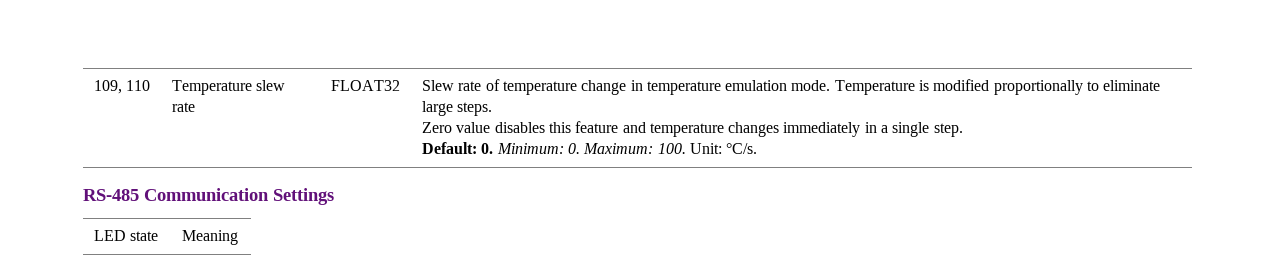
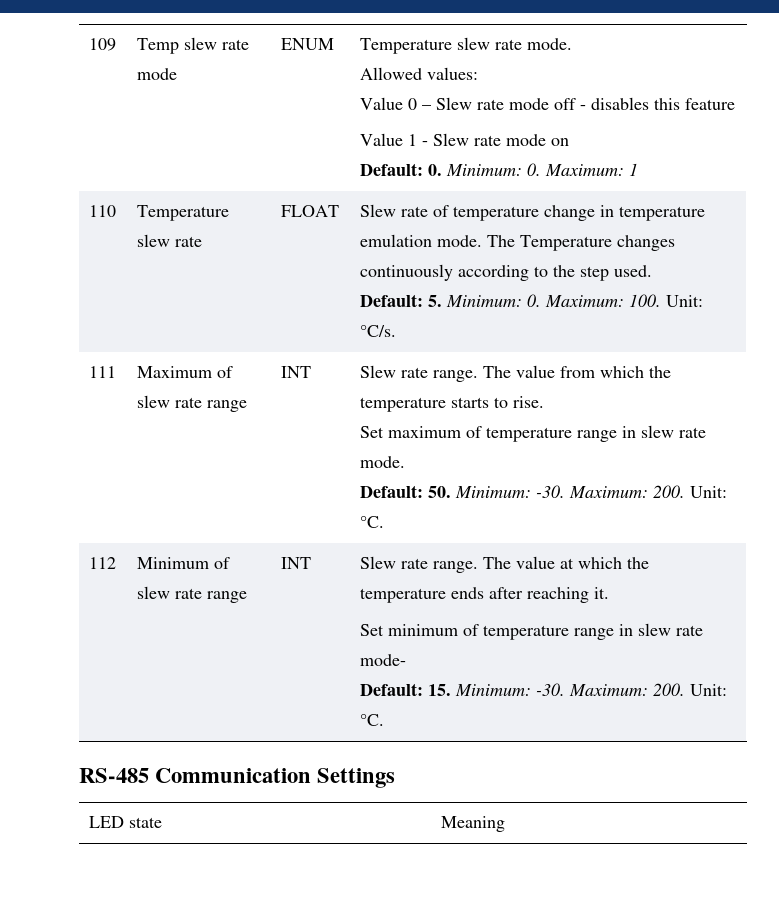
[93,80,122,94] 109, -> [89,38,117,51] [137,37,250,54] [137,68,178,80] [281,38,335,50] [360,37,573,54] [360,67,479,80] [360,97,736,110] [360,133,570,146] [360,163,639,176] 109 | Temp slew rate mode | ENUM | Temperature slew rate mode. // Allowed values: // Value 0 – Slew rate mode off - disables this feature // Value 1 - Slew rate mode on // Default: 0. Minimum: 0. Maximum: 1 //
[330,80,400,91] FLOAT32 -> [281,205,340,217] FLOAT
[834,79,1161,95] [421,101,493,116] [421,121,963,137] [421,142,494,154] Temperature is modified proportionally to eliminate large steps. // Zero value disables this feature and temperature changes immediately in a single step. // Default: 0. -> [487,235,676,251] [360,264,653,281] [360,294,443,307] The Temperature changes continuously according to the step used. // Default: 5.
(758, 148) none -> [89,366,117,378] [137,366,234,378] [137,395,248,412] [281,366,312,378] [360,365,672,382] [360,396,545,412] [360,425,707,442] [360,456,406,468] [360,485,728,498] [360,516,385,528] [89,557,117,569] [137,557,231,569] [137,586,248,603] [281,557,312,569] [360,556,650,573] [360,587,610,603] [360,623,704,640] [360,654,407,666] [360,683,728,696] [360,714,385,726] // 111 | Maximum of slew rate range | INT | Slew rate range. The value from which the temperature starts to rise. // Set maximum of temperature range in slew rate mode. // Default: 50. Minimum: -30. Maximum: 200. Unit: °C. // 112 | Minimum of slew rate range | INT | Slew rate range. The value at which the temperature ends after reaching it. // Set minimum of temperature range in slew rate mode- // Default: 15. Minimum: -30. Maximum: 200. Unit: °C.

